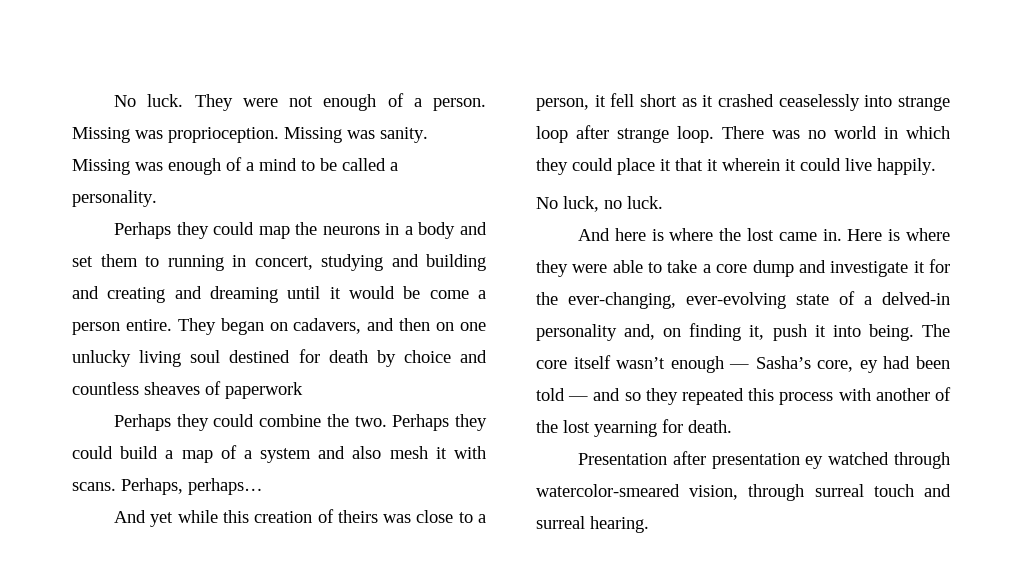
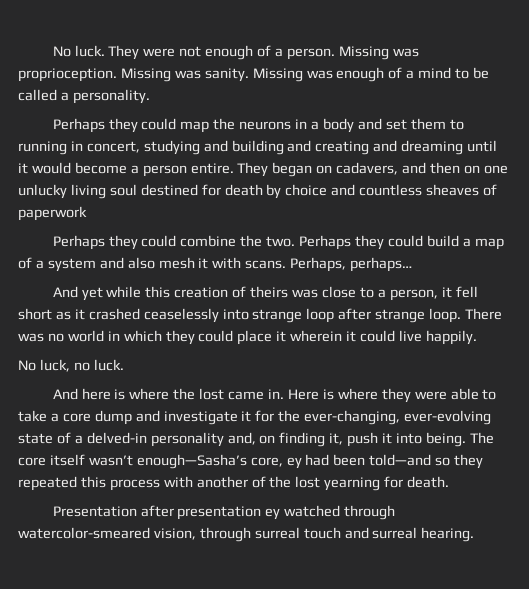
[403,286,469,299] be come -> [74,162,127,174] become
[675,158,718,171] that it -> (287, 336) none
[670,356,811,373] enough — Sasha’s -> [136,454,247,469] enough—Sasha’s
[536,388,621,401] told — and -> [369,454,432,466] told—and

